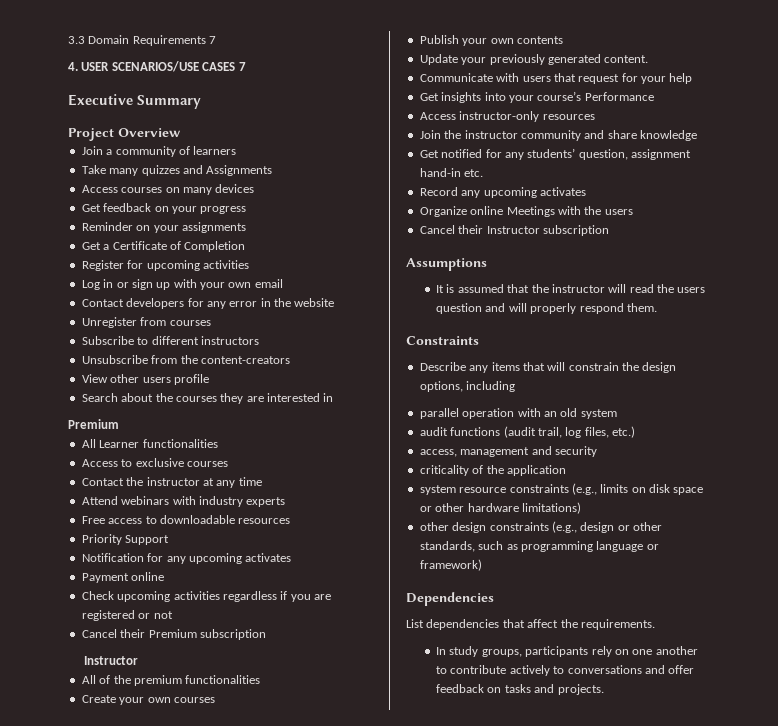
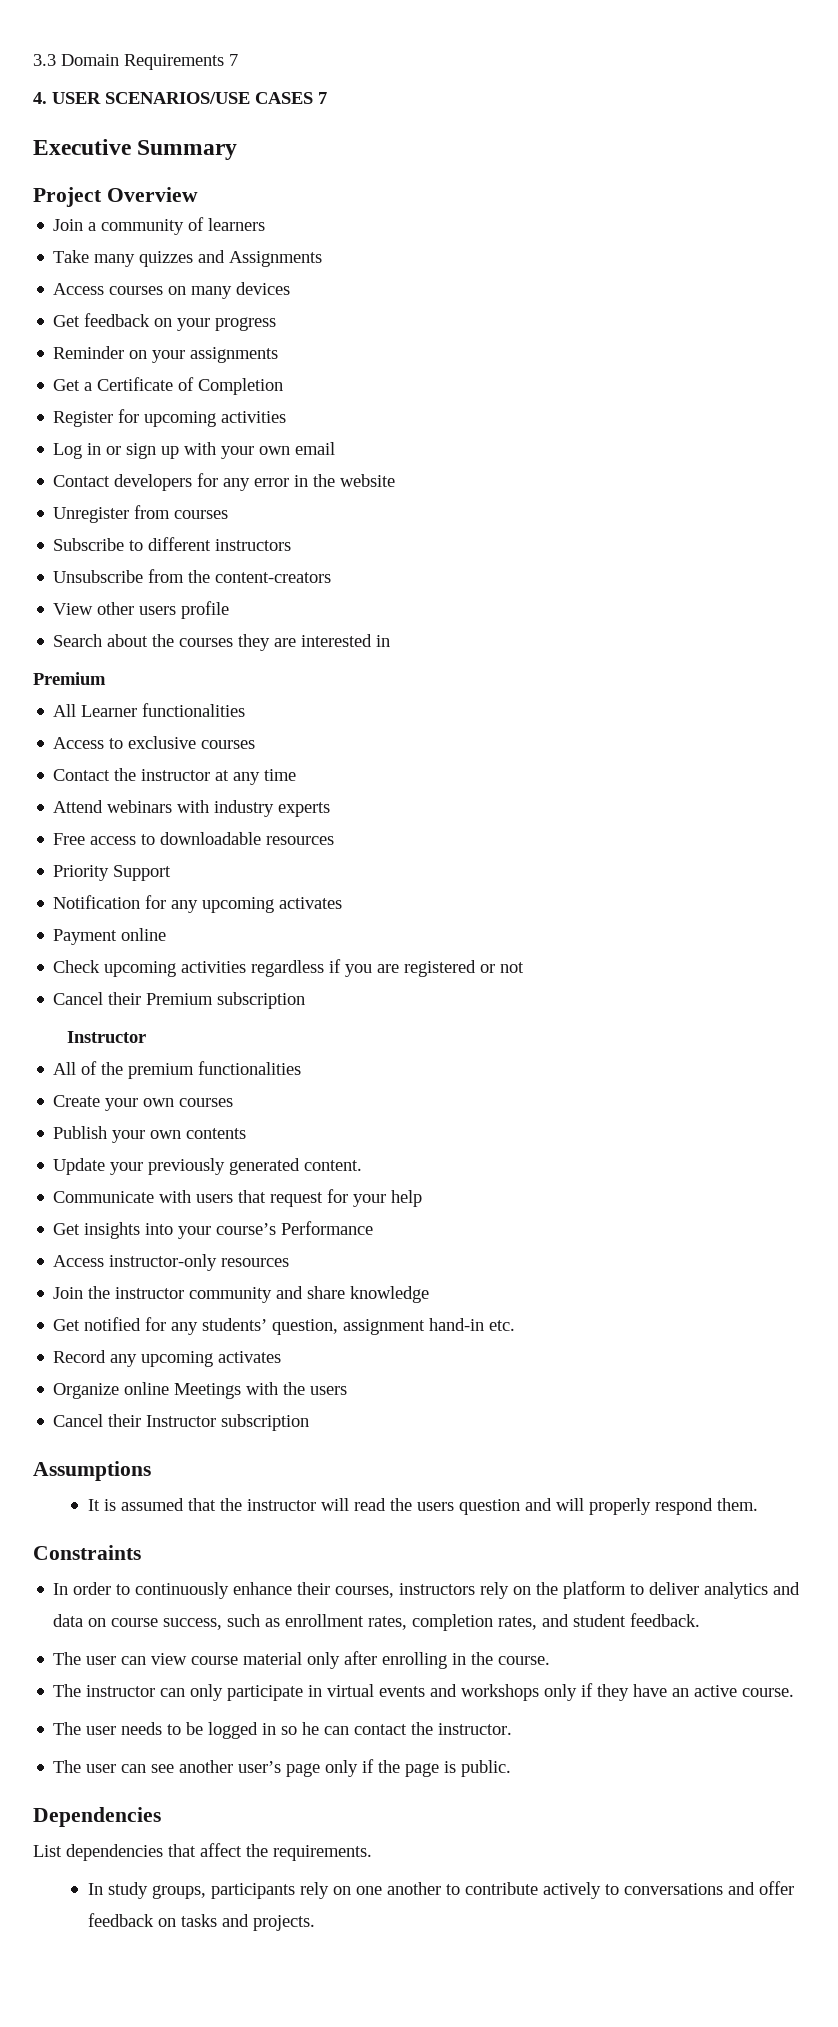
[419,362,677,373] [419,381,516,392] [419,408,617,419] [419,426,635,438] [419,446,597,457] [419,465,566,476] [419,483,704,495] [419,502,581,514] [419,521,662,533] [419,541,659,552] [419,559,482,571] Describe any items that will constrain the design options, including // parallel operation with an old system // audit functions (audit trail, log files, etc.) // access, management and security // criticality of the application // system resource constraints (e.g., limits on disk space or other hardware limitations) // other design constraints (e.g., design or other standards, such as programming language or framework) -> [53,1581,801,1599] [53,1613,701,1631] [53,1651,551,1669] [53,1683,795,1701] [53,1722,513,1739] [53,1759,512,1777] In order to continuously enhance their courses, instructors rely on the platform to deliver analytics and data on course success, such as enrollment rates, completion rates, and student feedback. // The user can view course material only after enrolling in the course. // The instructor can only participate in virtual events and workshops only if they have an active course. // The user needs to be logged in so he can contact the instructor. // The user can see another user’s page only if the page is public.

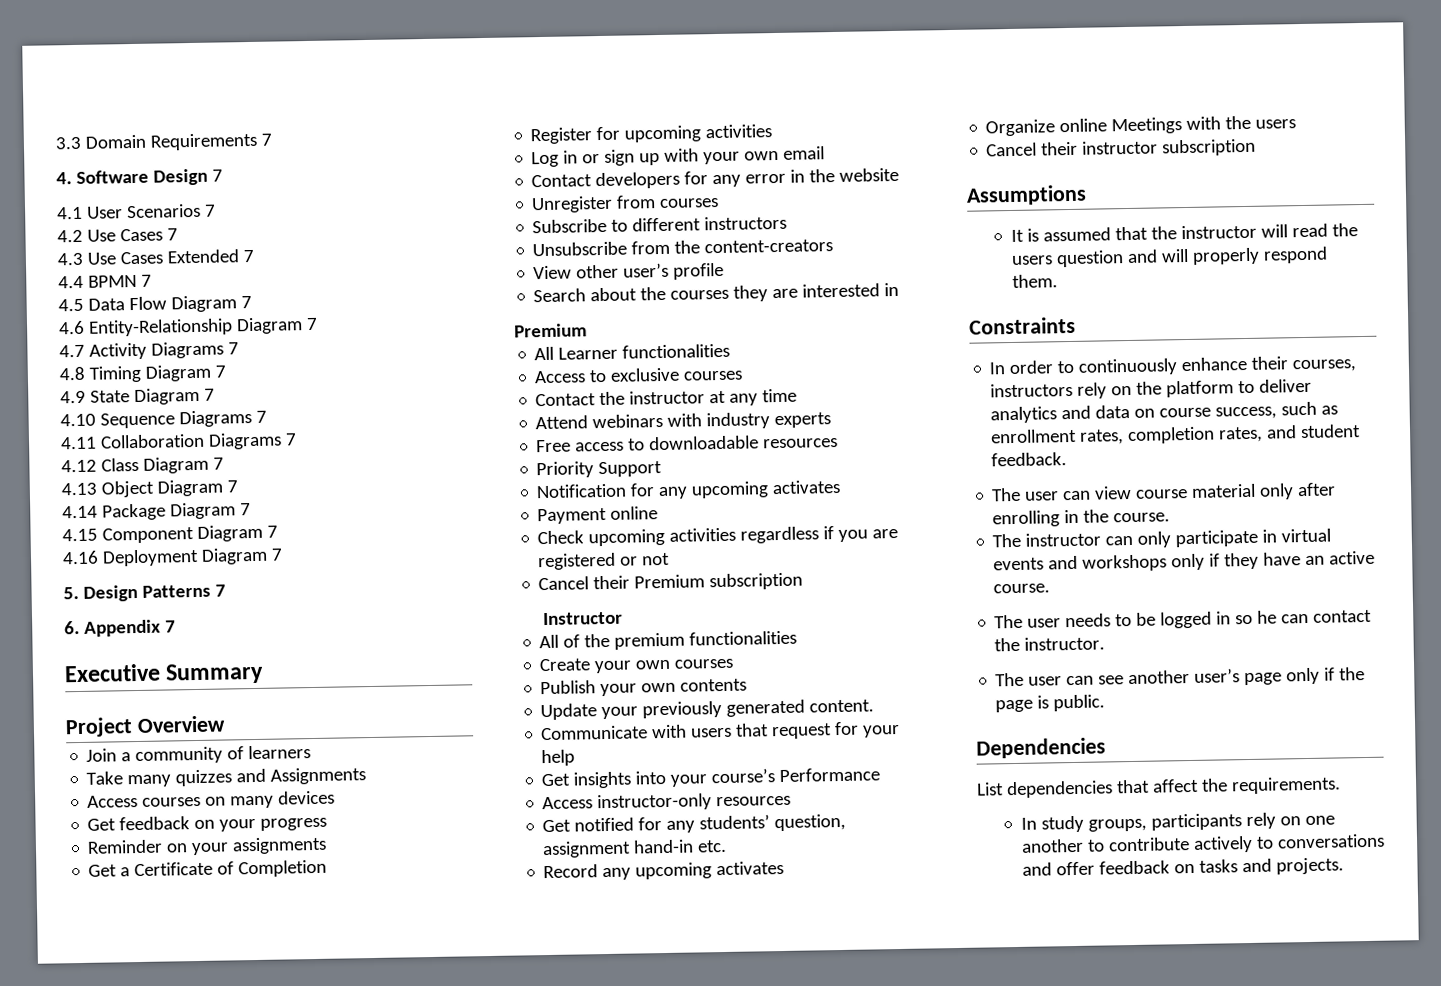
[52,92,313,104] USER SCENARIOS/USE CASES -> [75,168,223,186] [57,203,216,220] [57,228,178,243] [57,249,254,266] [58,274,152,289] [58,295,252,313] [58,317,318,337] [59,341,239,360] [59,364,226,383] [60,387,215,406] [60,410,267,429] [60,432,297,450] [61,456,224,474] [61,479,238,498] [62,502,251,521] [62,524,278,544] [62,547,283,567] [63,584,226,602] [64,619,161,637] Software Design 7 // 4.1 User Scenarios 7 // 4.2 Use Cases 7 // 4.3 Use Cases Extended 7 // 4.4 BPMN 7 // 4.5 Data Flow Diagram 7 // 4.6 Entity-Relationship Diagram 7 // 4.7 Activity Diagrams 7 // 4.8 Timing Diagram 7 // 4.9 State Diagram 7 // 4.10 Sequence Diagrams 7 // 4.11 Collaboration Diagrams 7 // 4.12 Class Diagram 7 // 4.13 Object Diagram 7 // 4.14 Package Diagram 7 // 4.15 Component Diagram 7 // 4.16 Deployment Diagram 7 // 5. Design Patterns 7 // 6. Appendix
[139,606,177,615] users -> [623,262,670,278] user’s
[53,1286,430,1303] // Join the instructor community and share knowledge -> (792, 801) none
[146,1415,217,1427] Instructor -> [1082,140,1159,155] instructor

